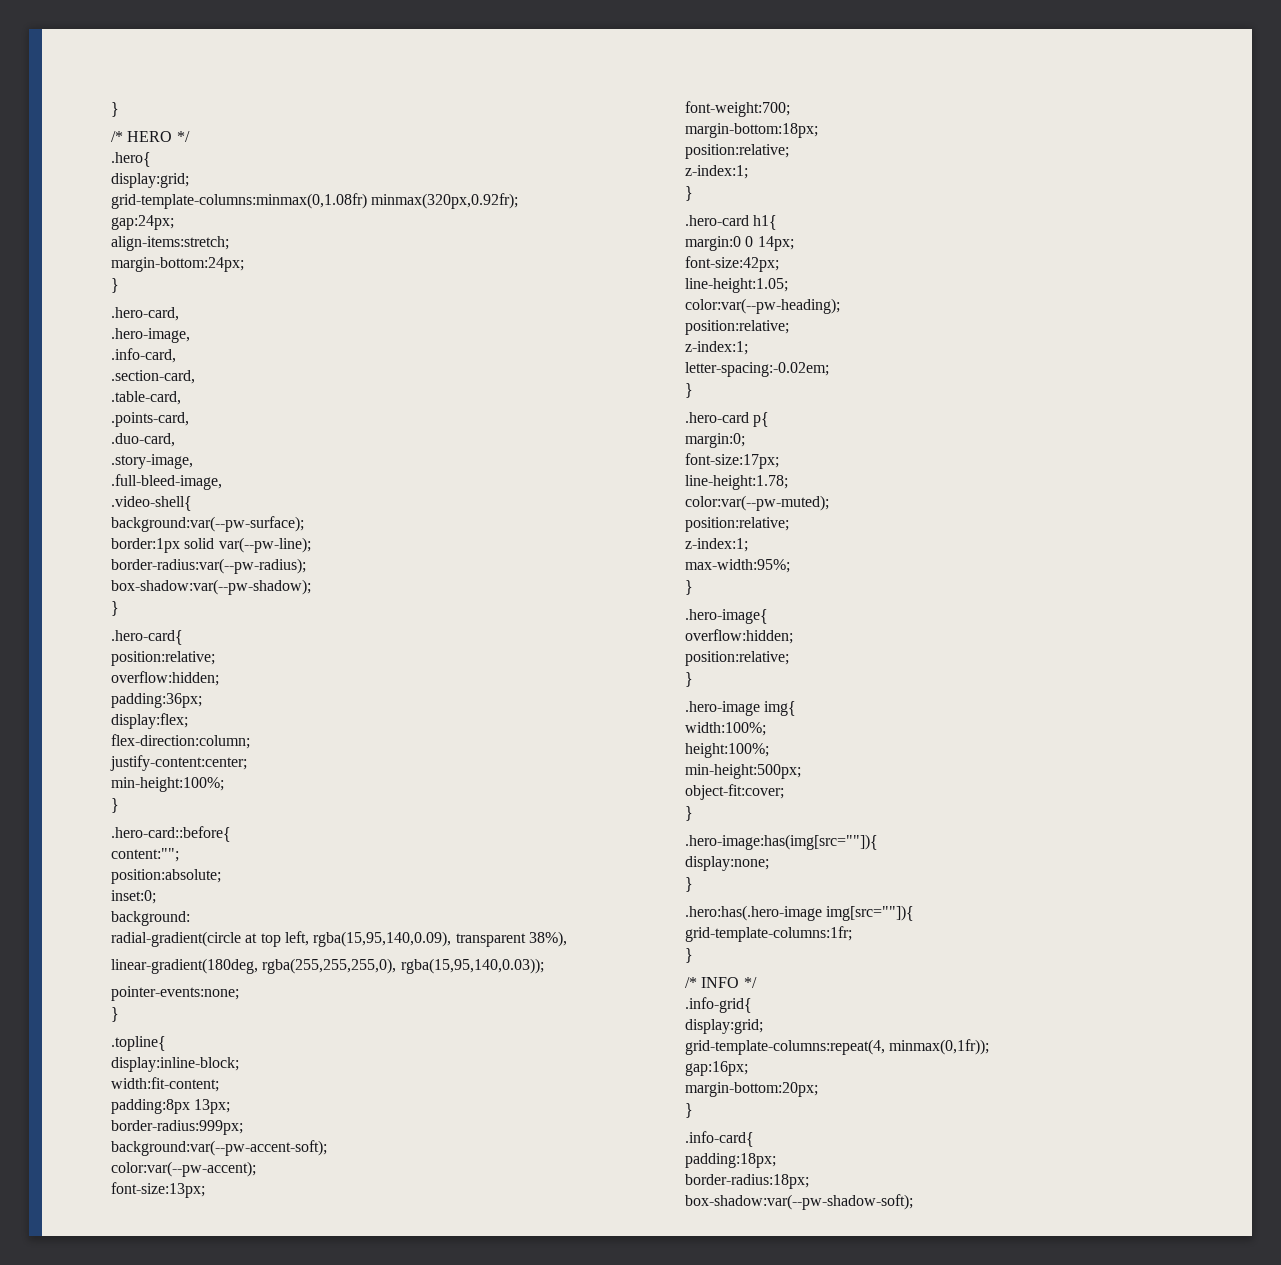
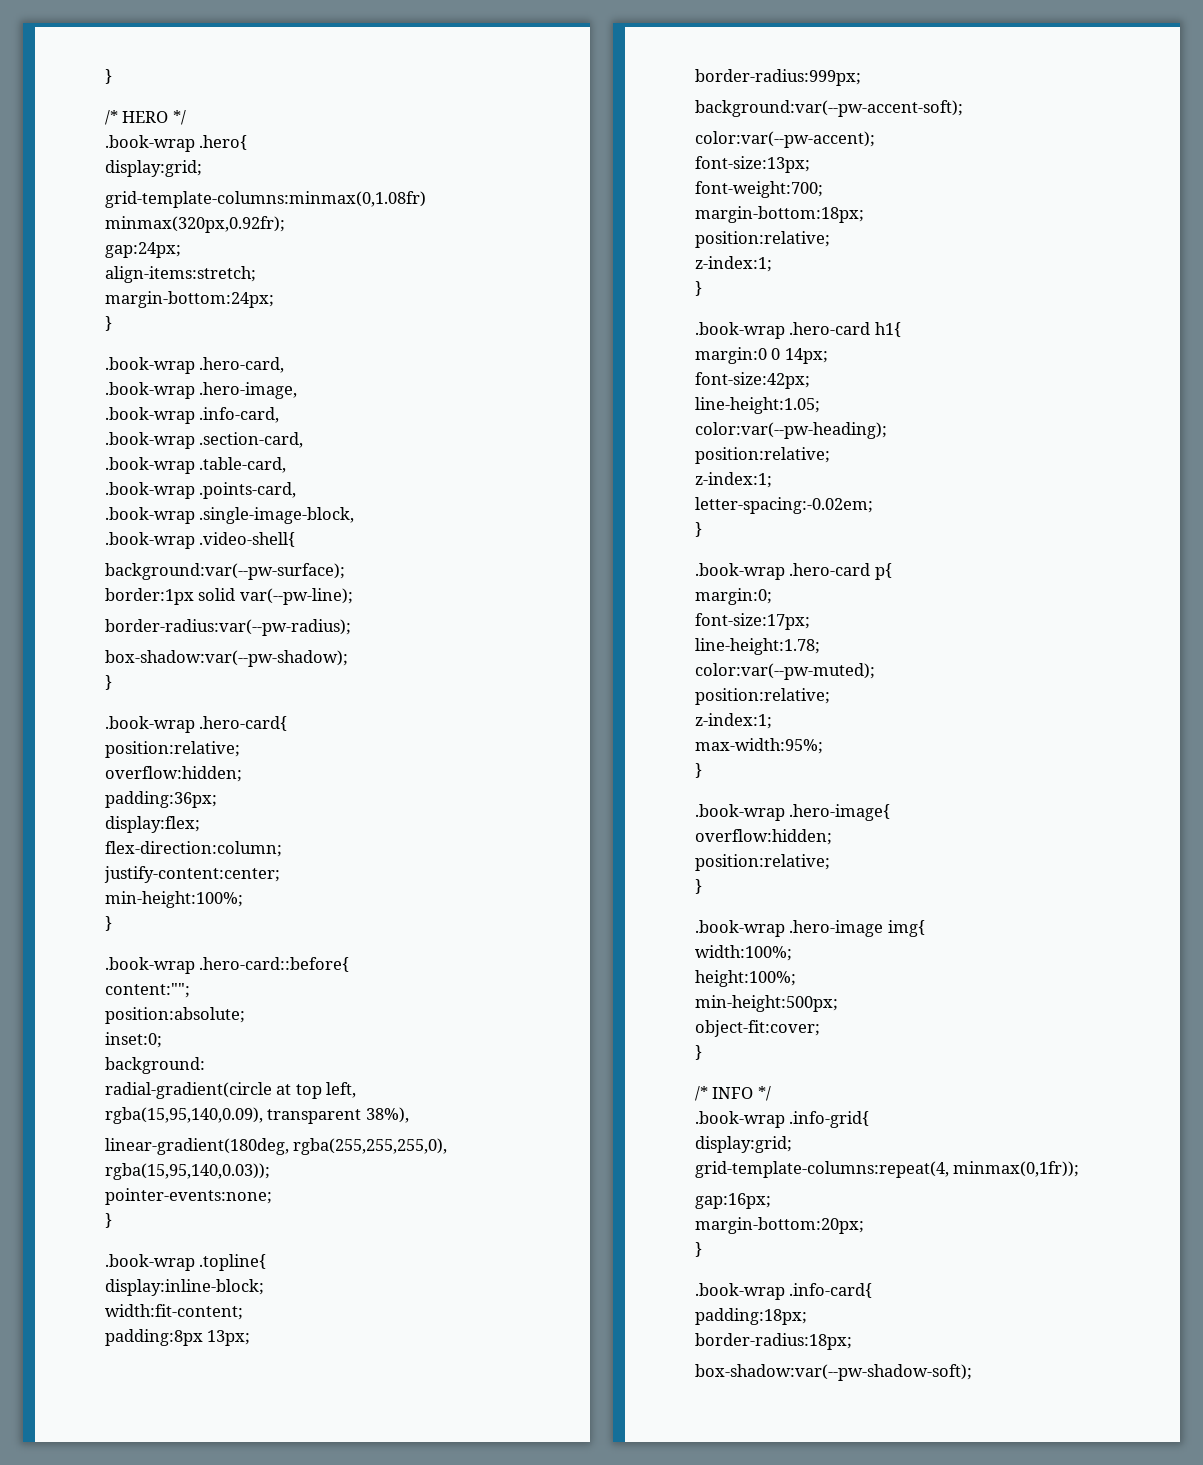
(190, 136) none -> [105,135,195,152] .book-wrap
(119, 285) none -> [105,357,195,374] .book-wrap
(179, 314) none -> [105,382,195,399] .book-wrap
(190, 335) none -> [105,407,195,424] .book-wrap
(176, 355) none -> [105,432,195,449] .book-wrap
(195, 377) none -> [105,457,195,474] .book-wrap
(181, 398) none -> [105,482,195,499] .book-wrap
[111,433,175,447] [111,454,193,469] [111,474,222,490] .duo-card, // .story-image, // .full-bleed-image, // -> [105,507,355,524] [105,532,195,549] .book-wrap .single-image-block, // .book-wrap
(119, 608) none -> [105,716,195,733] .book-wrap
(119, 805) none -> [105,957,195,974] .book-wrap
(119, 1014) none -> [105,1254,195,1271] .book-wrap
(693, 193) none -> [695,322,785,339] .book-wrap
(693, 390) none -> [695,563,785,580] .book-wrap
(693, 587) none -> [695,804,785,821] .book-wrap
(693, 679) none -> [695,920,785,937] .book-wrap
[685,834,878,850] [685,856,769,871] [685,877,693,892] [685,905,915,921] [685,926,852,942] [685,948,693,963] // .hero-image:has(img[src=""]){ // display:none; // } // .hero:has(.hero-image img[src=""]){ // grid-template-columns:1fr; // } -> (702, 1052) none
(757, 982) none -> [695,1111,785,1128] .book-wrap
(693, 1110) none -> [695,1283,785,1300] .book-wrap

